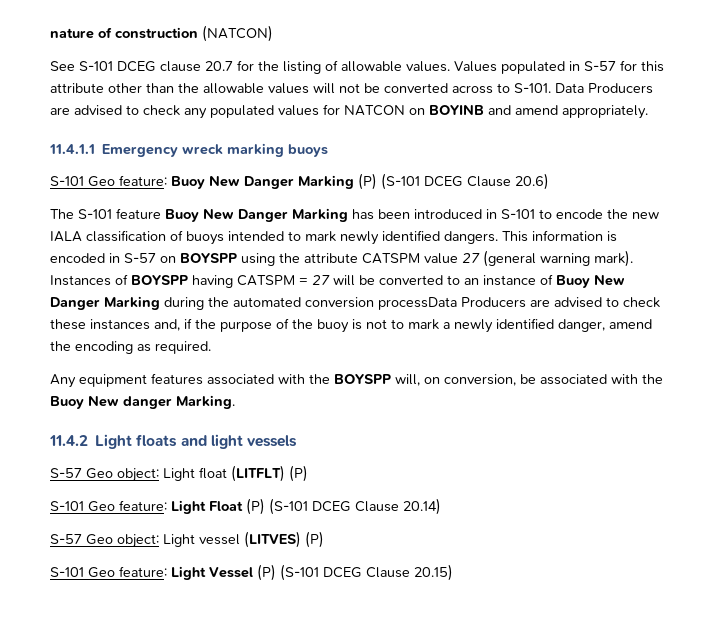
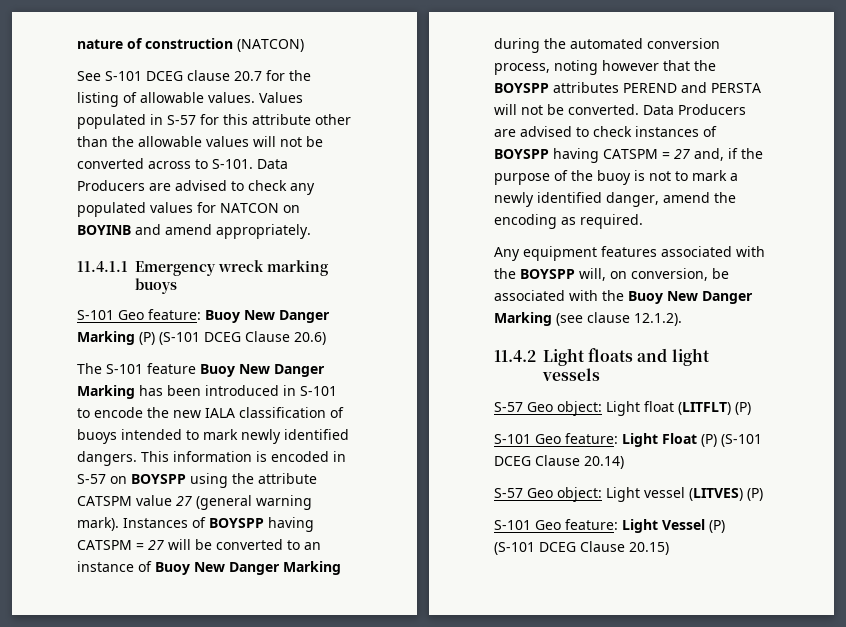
[378,297,660,310] [50,319,150,330] processData Producers are advised to check these instances -> [494,60,716,75] [494,82,761,93] [494,104,746,115] [494,126,717,137] [494,148,690,163] process, noting however that the BOYSPP attributes PEREND and PERSTA will not be converted. Data Producers are advised to check instances of BOYSPP having CATSPM = 27
[123,395,235,409] danger Marking. -> [702,291,753,304] [494,312,682,326] Danger Marking (see clause 12.1.2).

